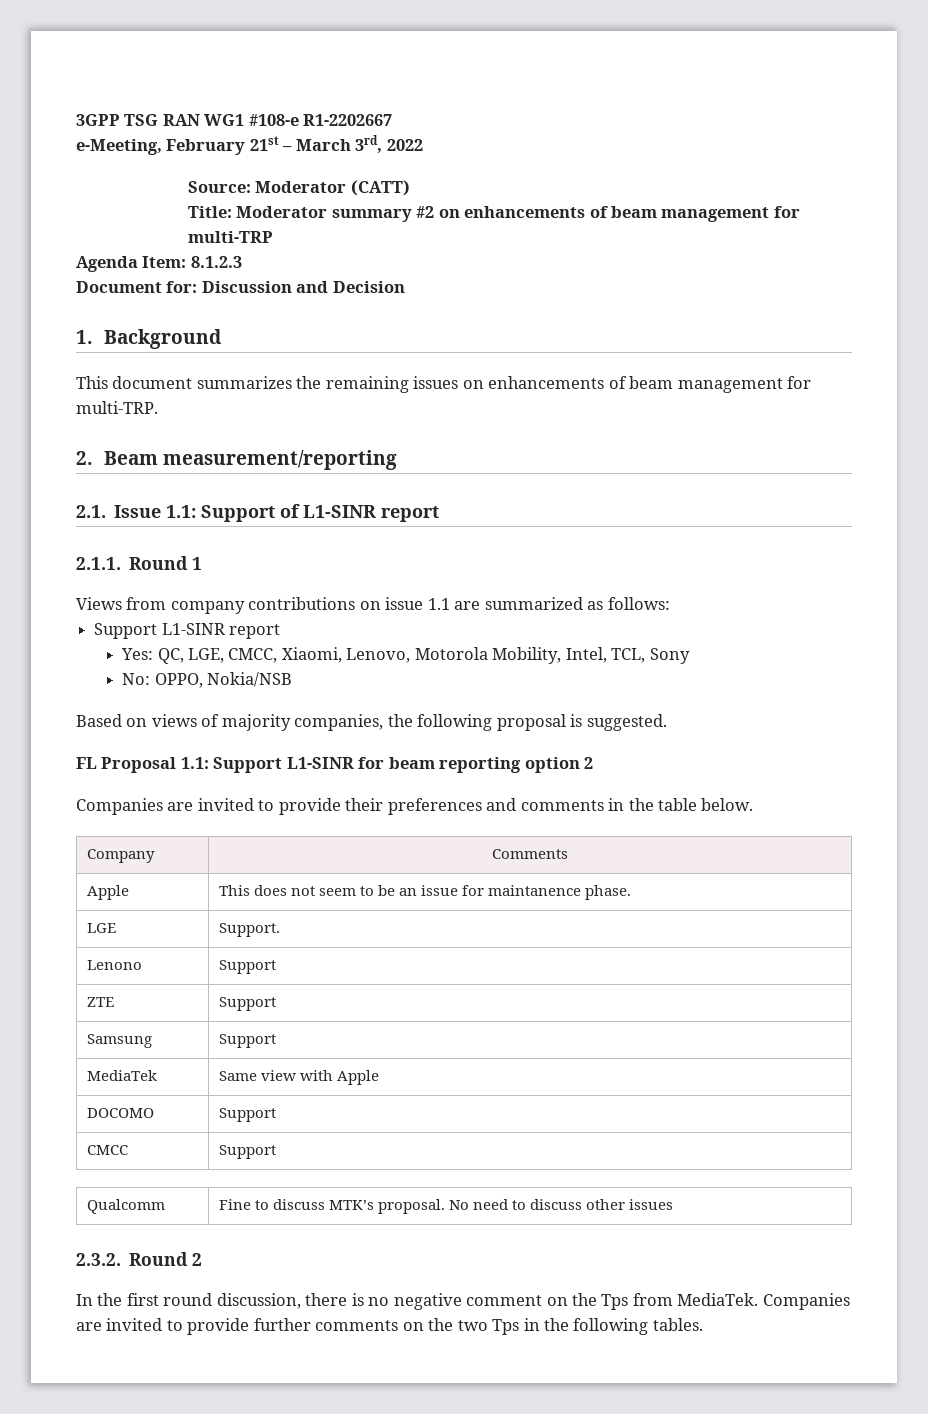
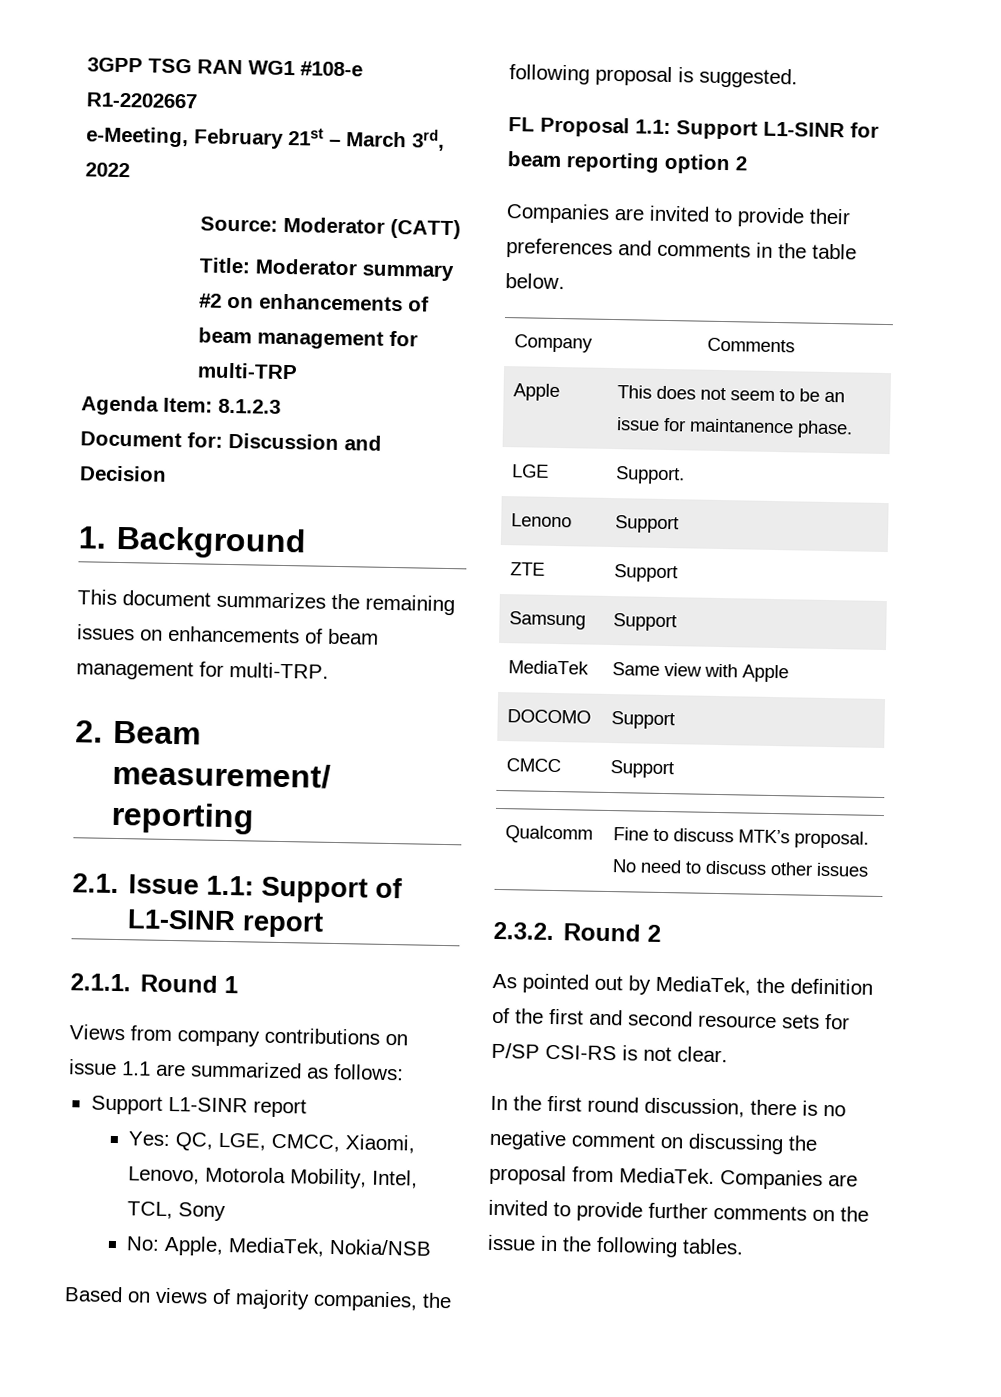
[154,673,203,688] OPPO, -> [163,1235,325,1257] Apple, MediaTek,
(203, 1259) none -> [492,973,873,996] [492,1007,850,1030] [491,1042,728,1063] // As pointed out by MediaTek, the definition of the first and second resource sets for P/SP CSI-RS is not clear.
[572,1293,629,1310] the Tps -> [688,1133,818,1155] [489,1164,567,1186] discussing the proposal
[457,1319,520,1335] two Tps -> [487,1234,536,1251] issue

